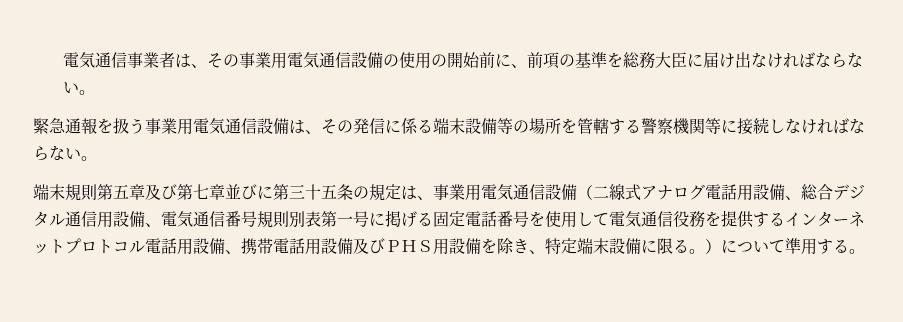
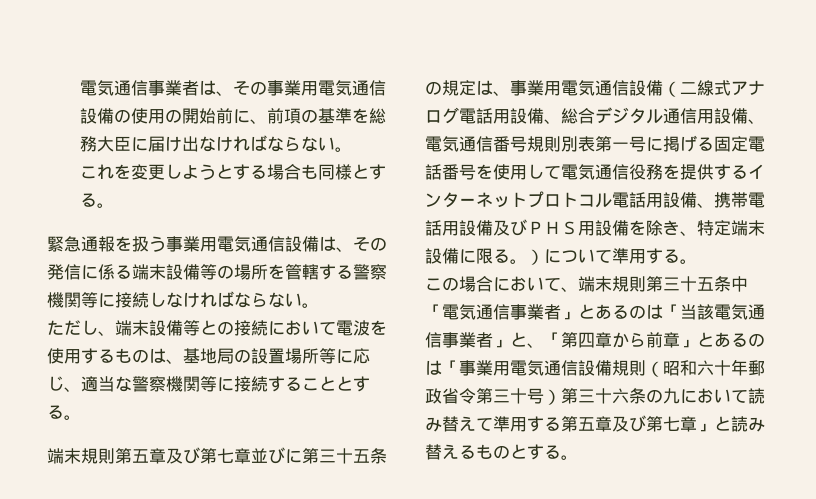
(96, 92) none -> [80,164,387,180] [80,193,115,208] // これを変更しようとする場合も同様とする。
(97, 158) none -> [47,320,387,336] [47,348,370,364] [47,376,370,392] [47,405,81,420] // ただし、端末設備等との接続において電波を使用するものは、基地局の設置場所等に応じ、適当な警察機関等に接続することとする。
(865, 251) none -> [425,276,748,292] [425,304,765,320] [425,332,765,348] [425,359,765,377] [425,388,765,405] [425,415,765,432] [425,444,578,460] // この場合において、端末規則第三十五条中「電気通信事業者」とあるのは「当該電気通信事業者」と、「第四章から前章」とあるのは「事業用電気通信設備規則（昭和六十年郵政省令第三十号）第三十六条の九において読み替えて準用する第五章及び第七章」と読み替えるものとする。

